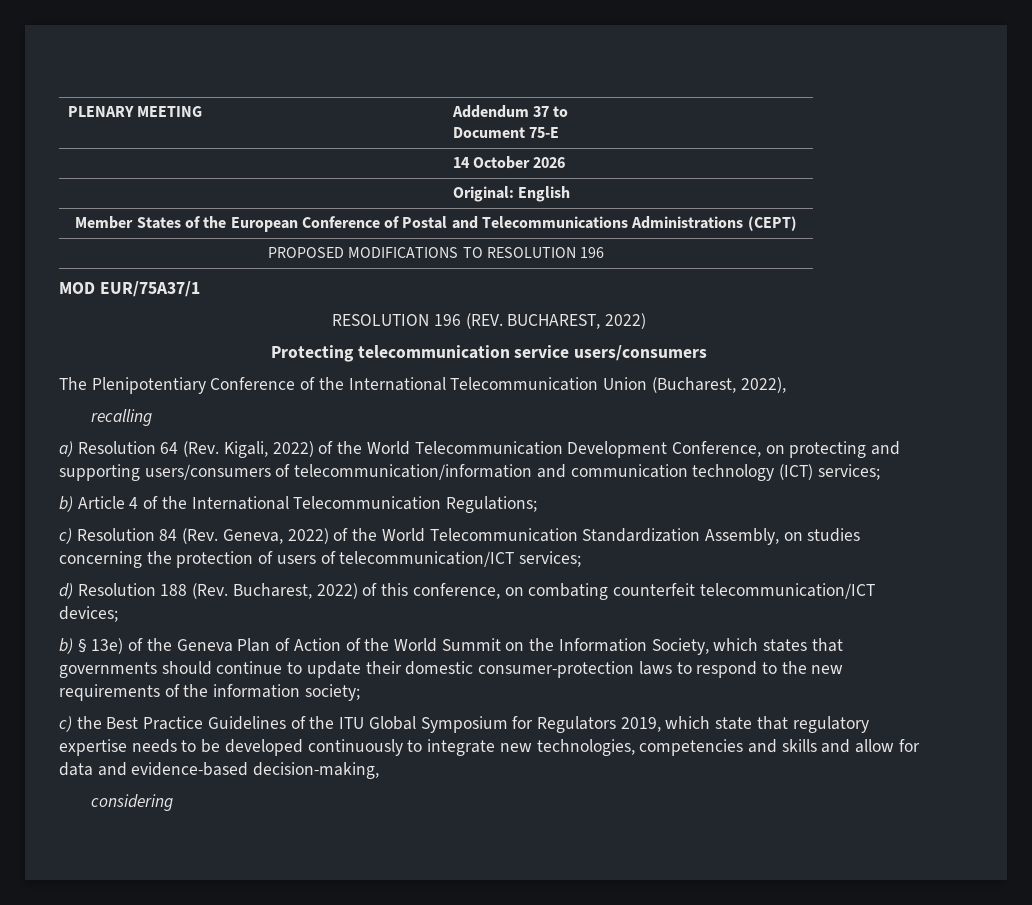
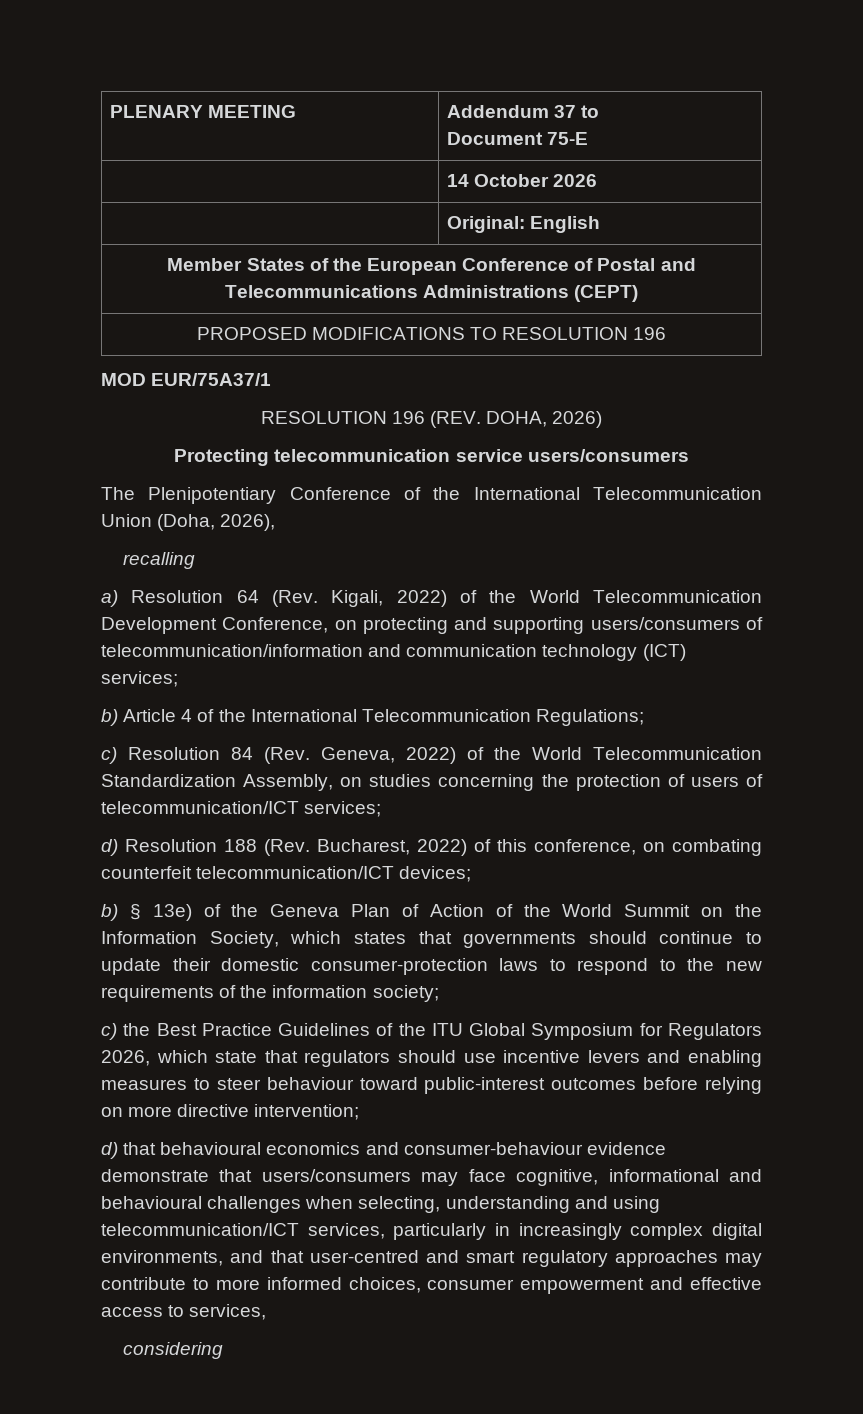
[507,313,646,329] BUCHAREST, 2022) -> [486,411,603,428] DOHA, 2026)
[651,377,786,393] (Bucharest, 2022), -> [157,514,276,531] (Doha, 2026),
[620,717,661,732] 2019, -> [101,1050,150,1066] 2026,
[792,716,869,733] [59,739,920,756] [59,762,380,779] regulatory expertise needs to be developed continuously to integrate new technologies, competencies and skills and allow for data and evidence-based decision-making, -> [304,1050,763,1067] [101,1077,762,1094] [101,1104,360,1120] [101,1142,666,1159] [101,1169,763,1186] [101,1196,660,1213] [101,1223,762,1240] [101,1250,762,1267] [101,1277,762,1294] [101,1304,267,1320] regulators should use incentive levers and enabling measures to steer behaviour toward public-interest outcomes before relying on more directive intervention; // d) that behavioural economics and consumer-behaviour evidence demonstrate that users/consumers may face cognitive, informational and behavioural challenges when selecting, understanding and using telecommunication/ICT services, particularly in increasingly complex digital environments, and that user-centred and smart regulatory approaches may contribute to more informed choices, consumer empowerment and effective access to services,

